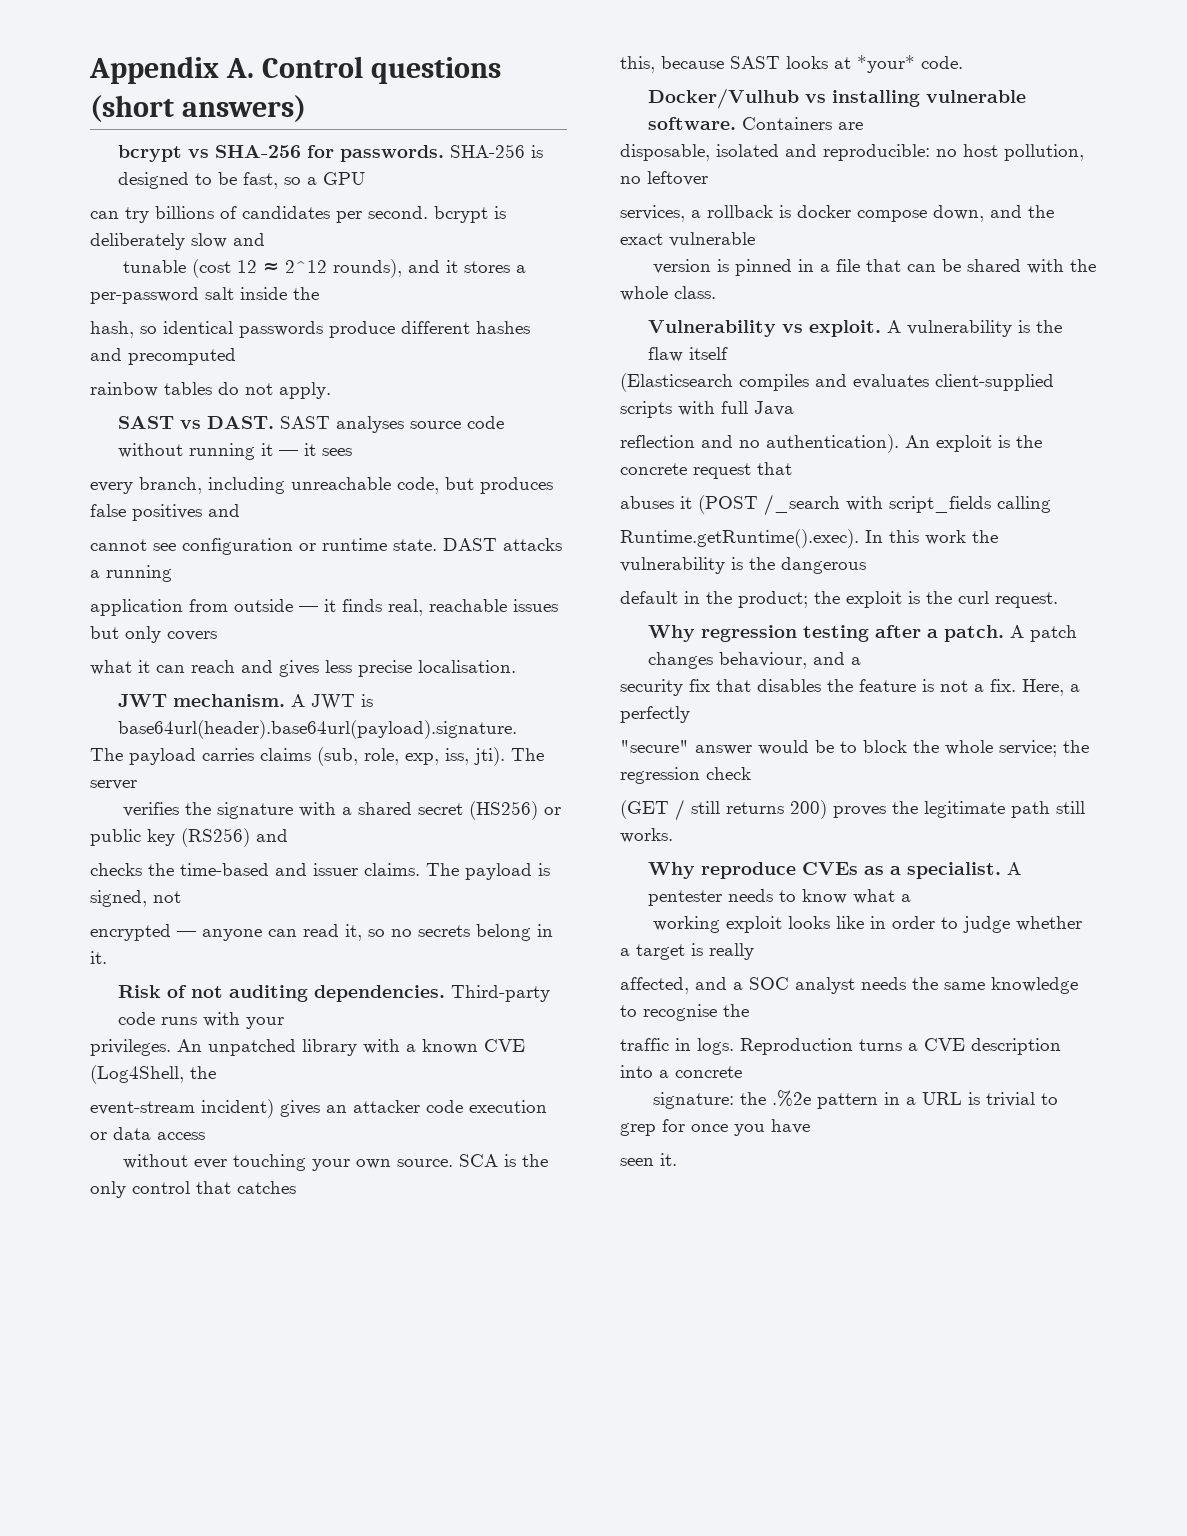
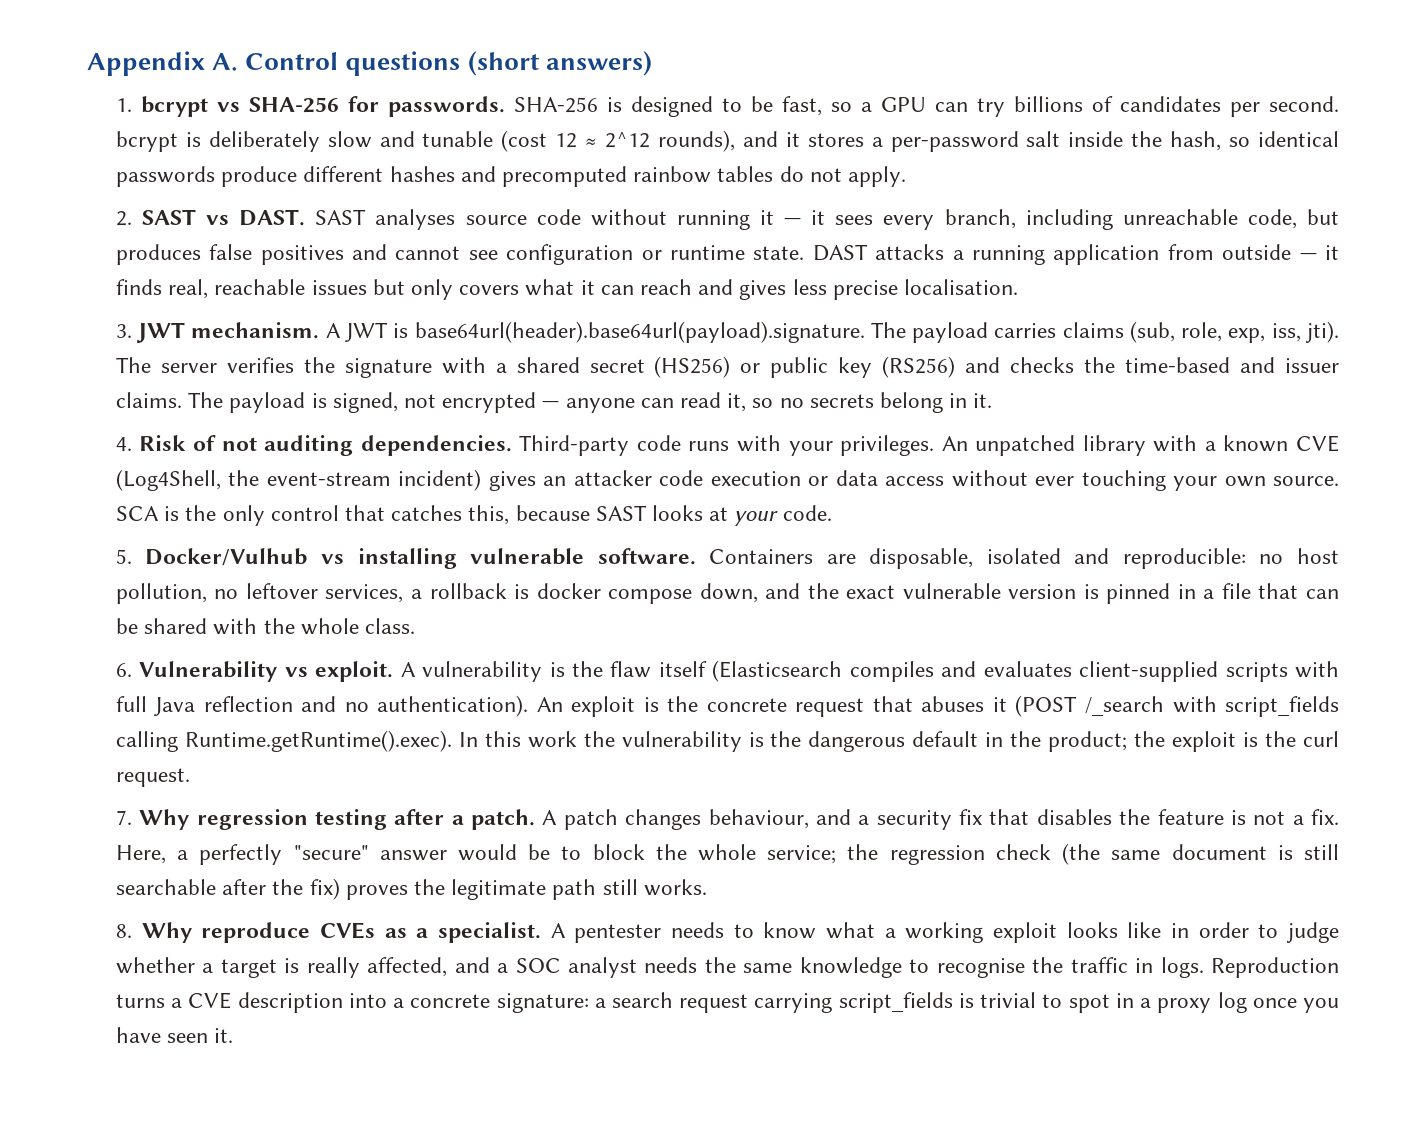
(307, 108) none -> [115,98,132,112] 1.
(365, 178) // -> (926, 104) none
(265, 239) // -> (415, 139) none
(319, 293) // -> (1163, 139) none
(236, 356) // -> (627, 176) none
(331, 390) none -> [115,211,132,226] 2.
(352, 452) // -> (874, 220) none
(240, 510) // -> (388, 252) none
(172, 573) // -> (1046, 255) none
(217, 636) // -> (520, 290) none
(516, 666) none -> [115,324,132,338] 3.
(517, 729) // -> (865, 332) none
(137, 785) // -> (217, 368) none
(288, 835) // -> (1001, 365) none
(181, 897) // -> (436, 401) none
(107, 957) none -> [115,437,132,451] 4.
(284, 1023) // -> (833, 448) none
(216, 1072) // -> (260, 478) none
(205, 1136) // -> (945, 481) none
(296, 1187) // -> (463, 513) none
[857,55,915,73] *your* -> [734,511,779,526] your
(963, 62) none -> [115,549,132,564] 5.
(863, 126) // -> (856, 559) none
(708, 178) // -> (318, 591) none
(755, 239) // -> (1001, 591) none
(716, 292) none -> [115,663,132,677] 6.
(728, 353) // -> (707, 669) none
(794, 408) // -> (196, 706) none
(792, 468) // -> (913, 704) none
(1051, 504) // -> (178, 741) none
(866, 565) // -> (906, 741) none
(1058, 600) none -> [115,810,132,825] 7.
(861, 661) // -> (870, 820) none
(690, 714) // -> (283, 854) none
[620,799,827,821] // (GET / still returns 200) -> [1062,843,1339,865] [115,878,340,900] (the same document is still searchable after the fix)
(673, 835) none -> [115,924,132,938] 8.
(911, 898) // -> (896, 933) none
(754, 951) // -> (360, 967) none
(749, 1010) // -> (1064, 965) none
[653,1090,1059,1109] [620,1119,685,1136] // signature: the .%2e pattern in a URL is trivial to grep for -> [496,992,1247,1013] signature: a search request carrying script_fields is trivial to spot in a proxy log
(810, 1126) // -> (161, 1035) none

